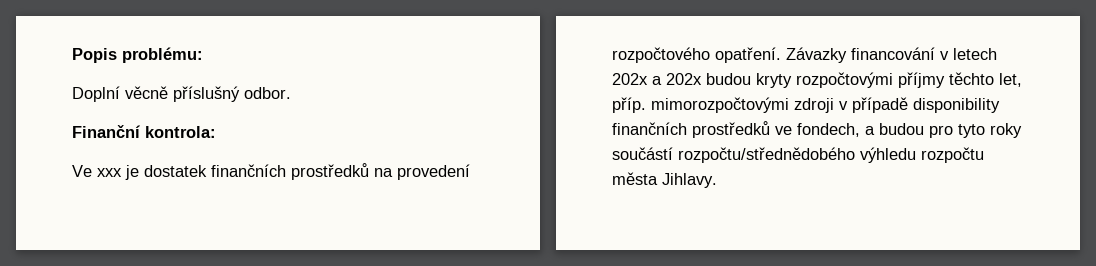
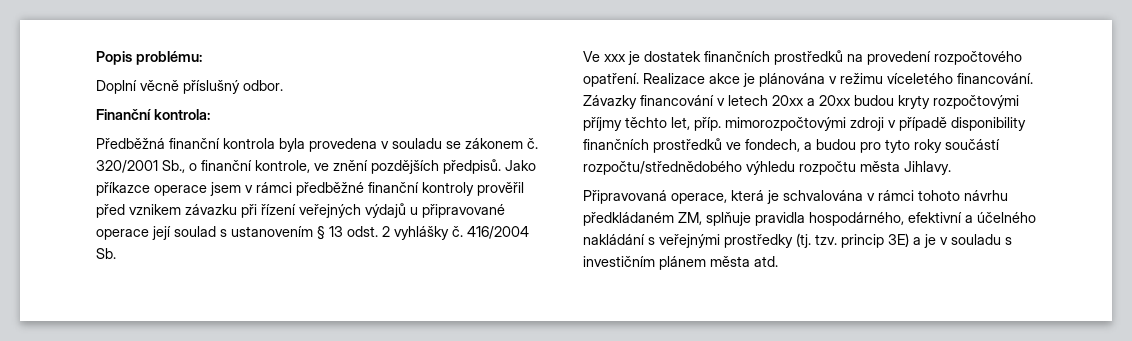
(216, 132) none -> [96,138,538,152] [96,159,536,174] [96,182,524,196] [96,203,505,218] [96,226,529,240] [96,248,116,259] // Předběžná finanční kontrola byla provedena v souladu se zákonem č. 320/2001 Sb., o finanční kontrole, ve znění pozdějších předpisů. Jako příkazce operace jsem v rámci předběžné finanční kontroly prověřil před vznikem závazku při řízení veřejných výdajů u připravované operace její soulad s ustanovením § 13 odst. 2 vyhlášky č. 416/2004 Sb.
(781, 55) none -> [643,73,1033,87] Realizace akce je plánována v režimu víceletého financování.
[612,73,702,85] 202x a 202x -> [772,95,851,106] 20xx a 20xx
(717, 180) none -> [583,190,1008,204] [583,212,1036,226] [583,233,1012,248] [583,256,778,270] // Připravovaná operace, která je schvalována v rámci tohoto návrhu předkládaném ZM, splňuje pravidla hospodárného, efektivní a účelného nakládání s veřejnými prostředky (tj. tzv. princip 3E) a je v souladu s investičním plánem města atd.

